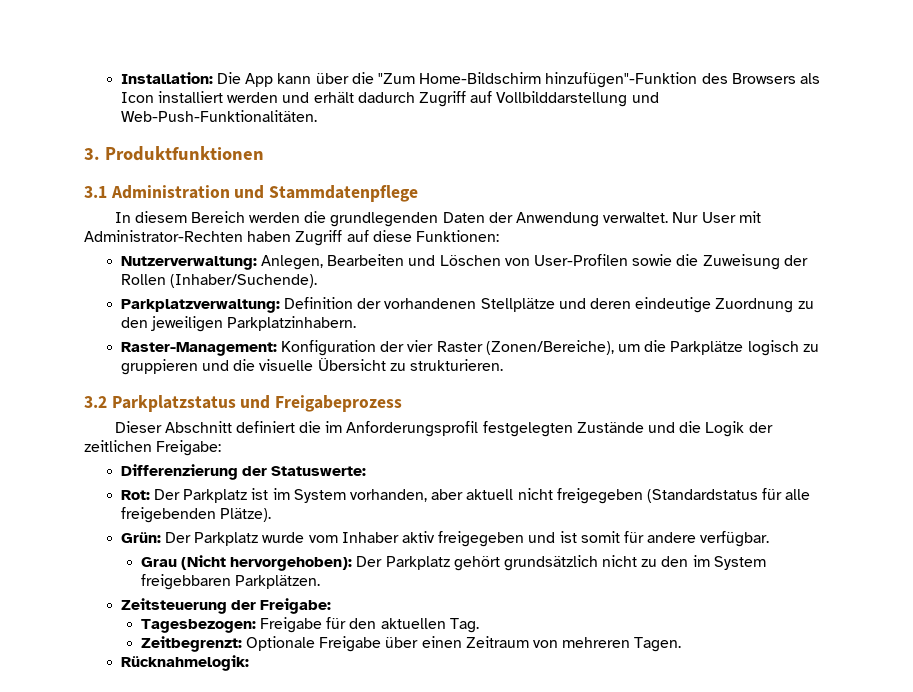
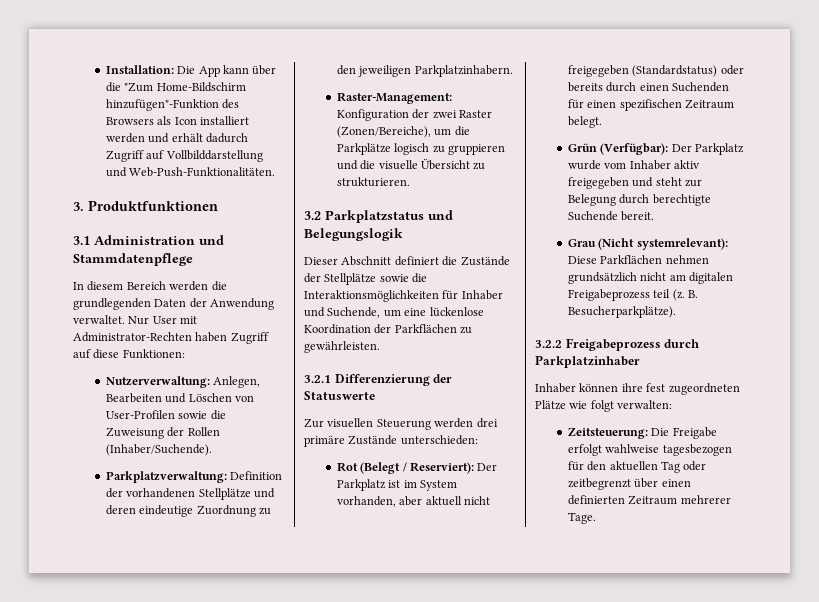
[407,340,434,352] vier -> [432,110,457,119] zwei
[275,395,403,412] Freigabeprozess -> [304,228,403,241] Belegungslogik
[325,421,773,437] [84,440,222,456] [120,464,367,480] [120,490,150,500] im Anforderungsprofil festgelegten Zustände und die Logik der zeitlichen Freigabe: // Differenzierung der Statuswerte: // Rot: -> [460,256,510,266] [304,273,428,285] [304,290,503,302] [304,307,484,318] [304,324,473,334] [304,341,380,353] [304,374,453,386] [304,391,375,400] [304,418,498,430] [304,435,478,447] [336,462,475,474] Zustände der Stellplätze sowie die Interaktionsmöglichkeiten für Inhaber und Suchende, um eine lückenlose Koordination der Parkflächen zu gewährleisten. // 3.2.1 Differenzierung der Statuswerte // Zur visuellen Steuerung werden drei primäre Zustände unterschieden: // Rot (Belegt / Reserviert):
[646,488,811,503] [120,507,272,523] [120,532,161,543] (Standardstatus für alle freigebenden Plätze). // Grün: -> [632,65,744,77] [567,82,730,92] [567,99,735,111] [567,116,602,128] [567,143,669,155] (Standardstatus) oder bereits durch einen Suchenden für einen spezifischen Zeitraum belegt. // Grün (Verfügbar):
[559,531,770,547] [140,555,766,571] [140,574,320,590] [120,598,332,614] [140,617,479,633] [140,636,682,652] [120,655,249,671] ist somit für andere verfügbar. // Grau (Nicht hervorgehoben): Der Parkplatz gehört grundsätzlich nicht zu den im System freigebbaren Parkplätzen. // Zeitsteuerung der Freigabe: // Tagesbezogen: Freigabe für den aktuellen Tag. // Zeitbegrenzt: Optionale Freigabe über einen Zeitraum von mehreren Tagen. // Rücknahmelogik: -> [655,177,703,187] [567,194,711,206] [567,211,655,221] [567,238,728,250] [567,255,709,264] [567,272,734,284] [567,289,699,301] [567,306,676,318] [535,338,700,351] [535,355,640,368] [535,383,740,395] [535,400,673,412] [567,427,717,439] [567,444,732,456] [567,461,707,473] [567,478,691,490] [567,495,731,505] [567,512,596,524] steht zur Belegung durch berechtigte Suchende bereit. // Grau (Nicht systemrelevant): Diese Parkflächen nehmen grundsätzlich nicht am digitalen Freigabeprozess teil (z. B. Besucherparkplätze). // 3.2.2 Freigabeprozess durch Parkplatzinhaber // Inhaber können ihre fest zugeordneten Plätze wie folgt verwalten: // Zeitsteuerung: Die Freigabe erfolgt wahlweise tagesbezogen für den aktuellen Tag oder zeitbegrenzt über einen definierten Zeitraum mehrerer Tage.

